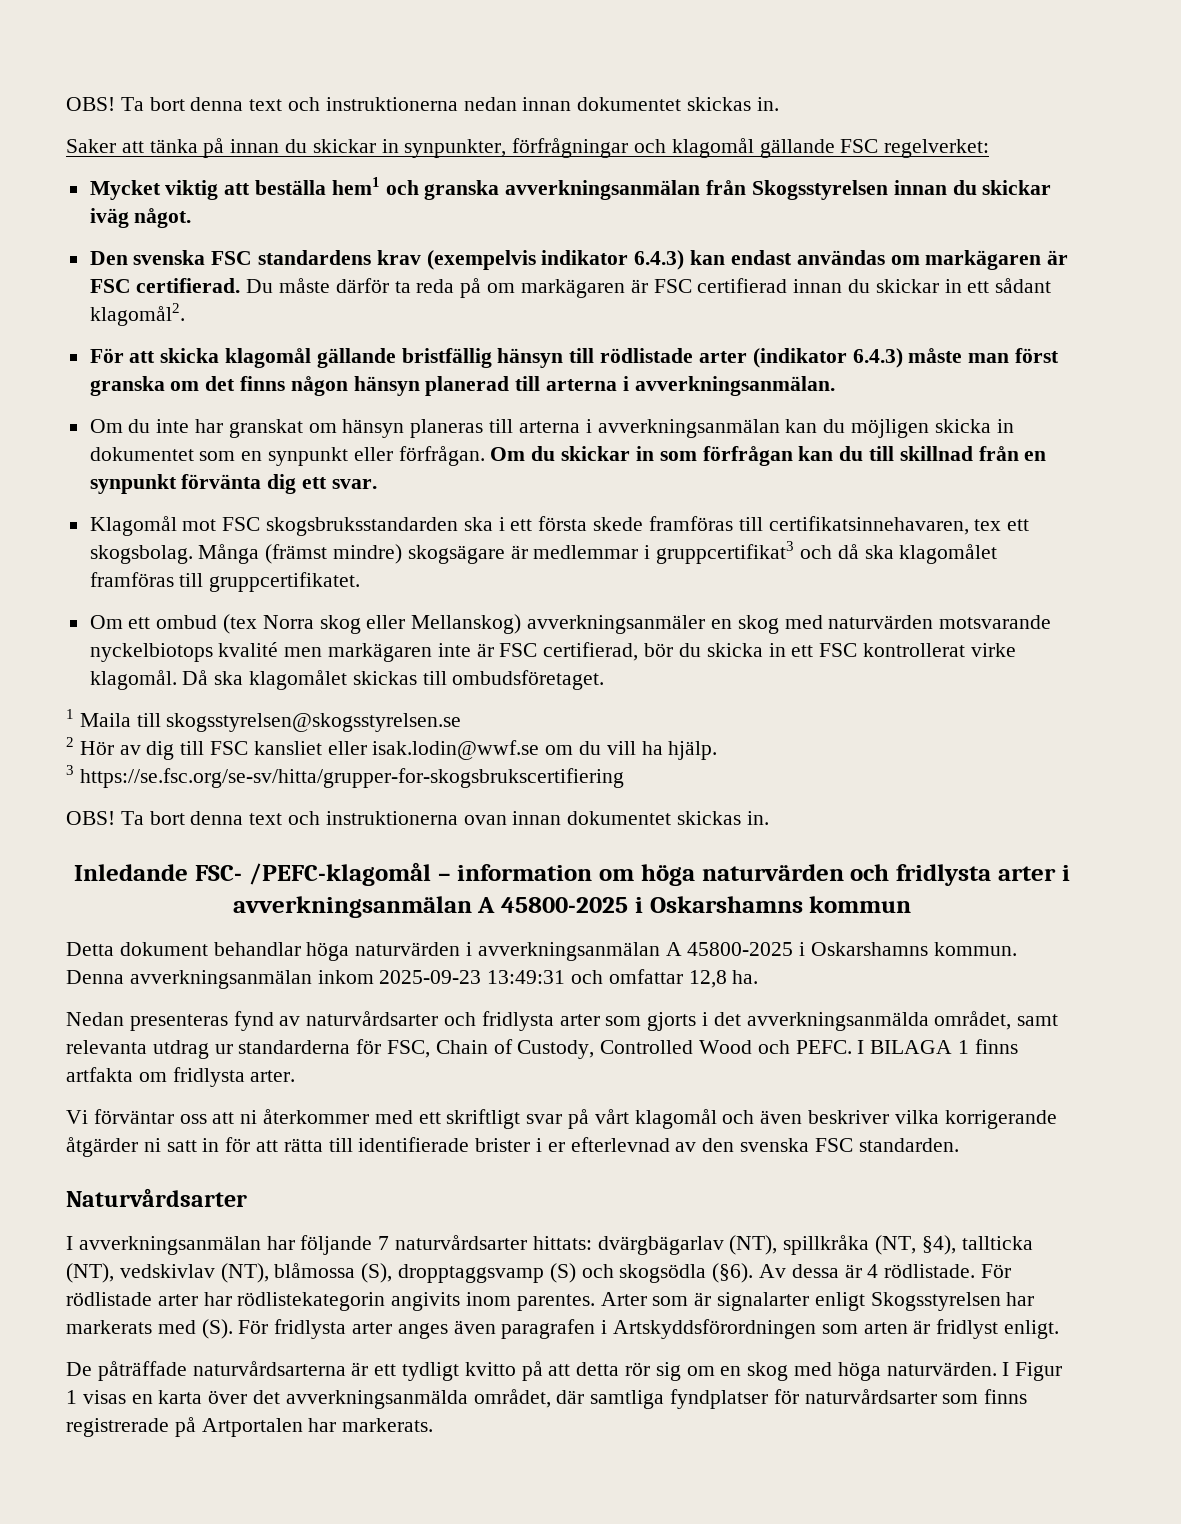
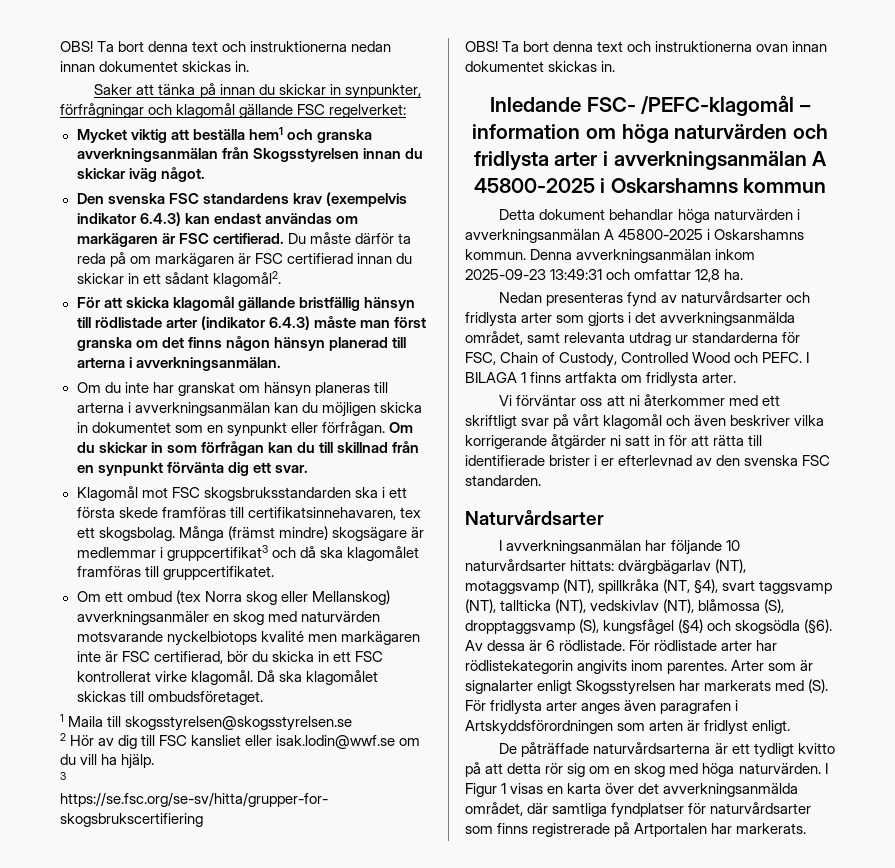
[378,1236,390,1250] 7 -> [725,540,740,551] 10
(778, 1245) none -> [465,579,595,594] motaggsvamp (NT),
(956, 1245) none -> [722,580,833,594] [465,599,496,613] svart taggsvamp (NT),
[549,1263,576,1283] (S) -> [579,619,704,634] (S), kungsfågel (§4)
[867,1264,879,1278] 4 -> [546,640,556,651] 6

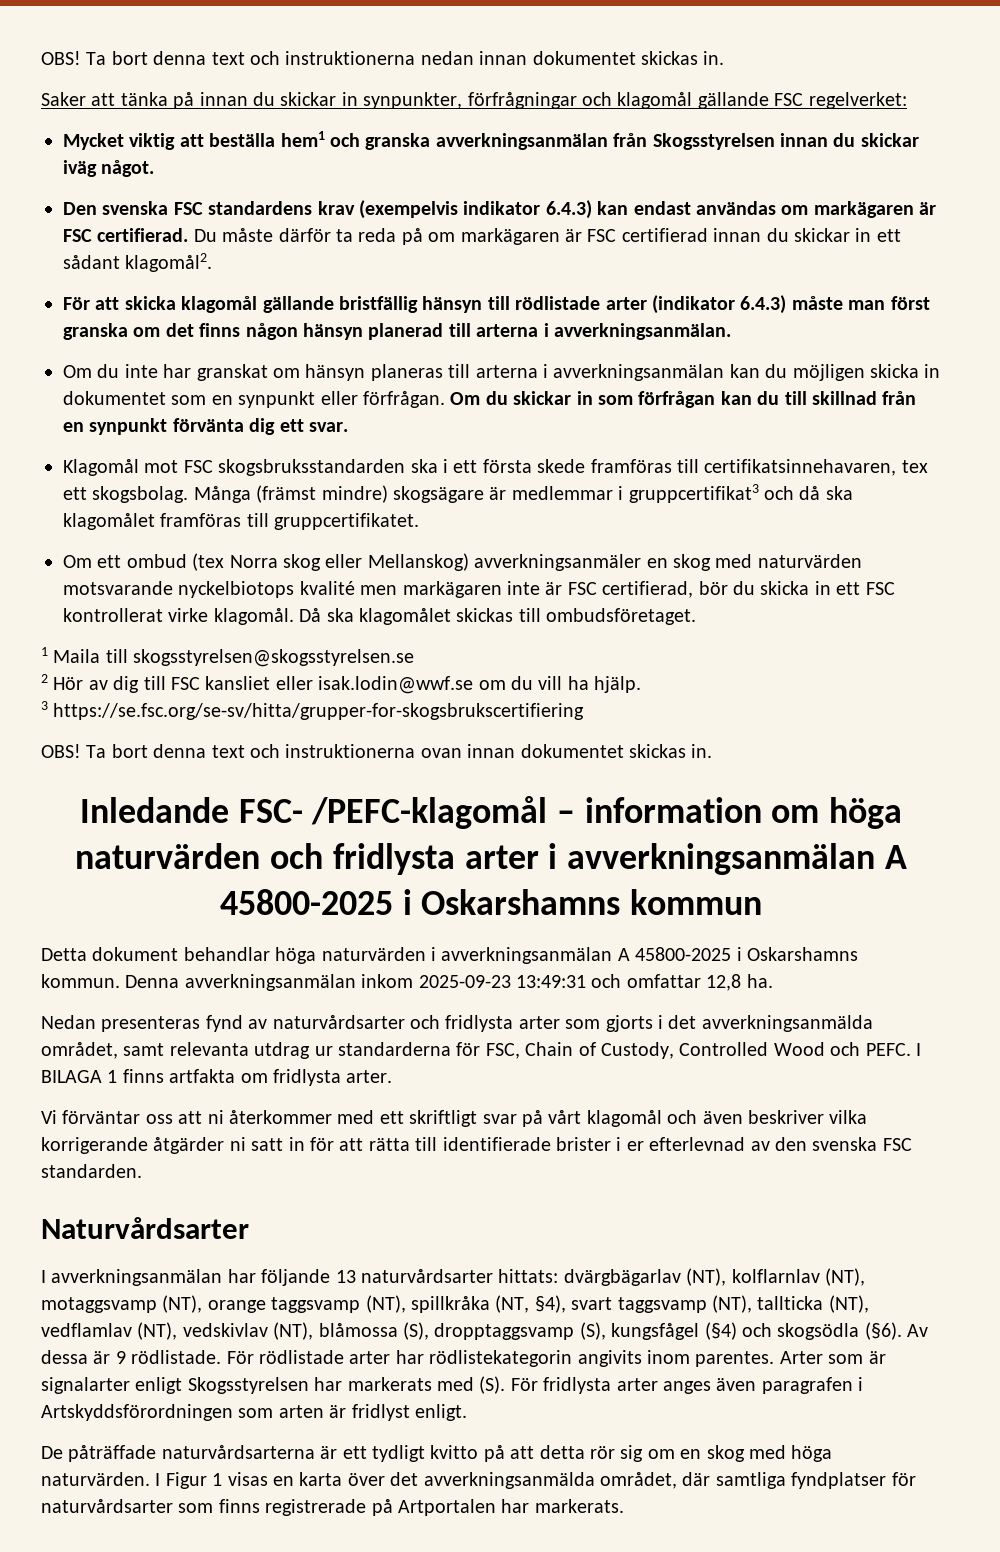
[725,540,740,551] 10 -> [335,1270,356,1283] 13
[465,580,559,594] motaggsvamp -> [731,1268,865,1286] [41,1295,361,1313] kolflarnlav (NT), motaggsvamp (NT), orange taggsvamp
(587, 606) none -> [41,1322,178,1340] vedflamlav (NT),
[546,640,556,651] 6 -> [115,1351,126,1364] 9

